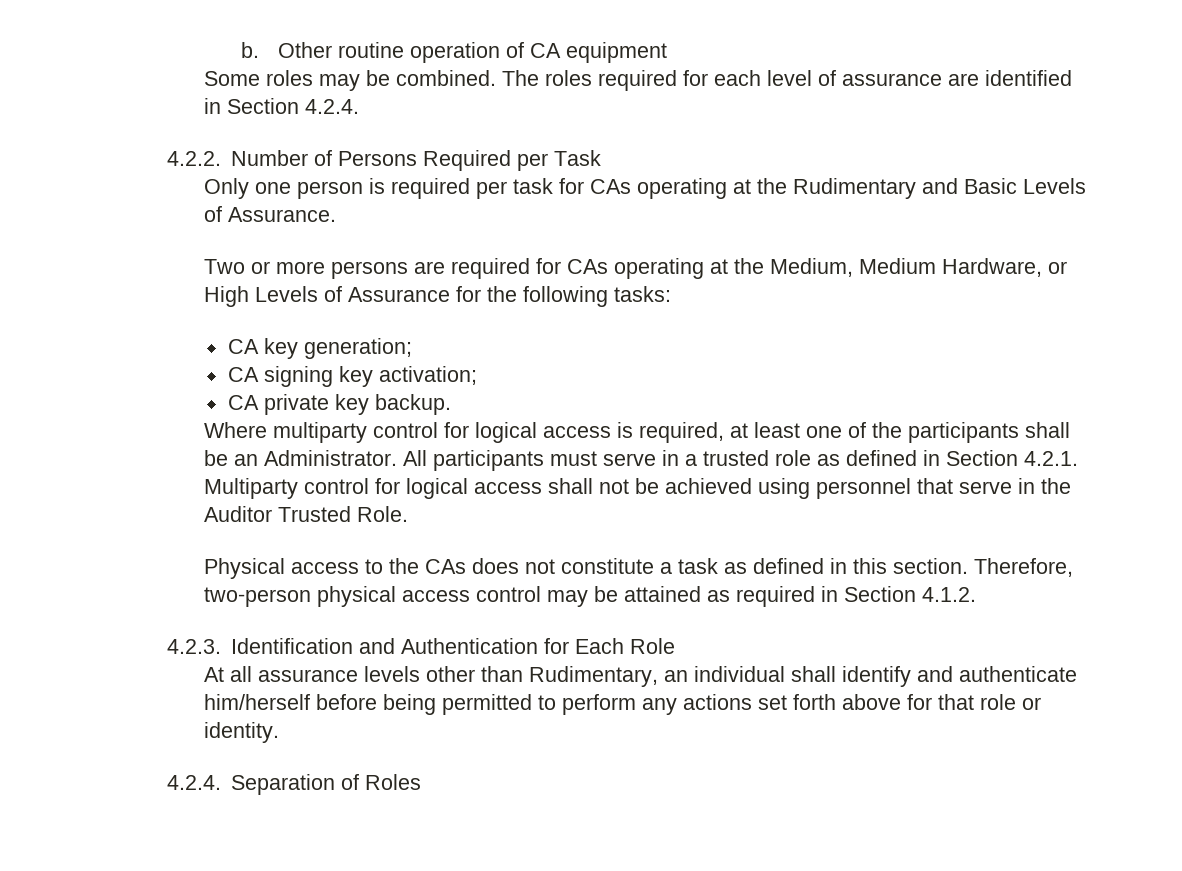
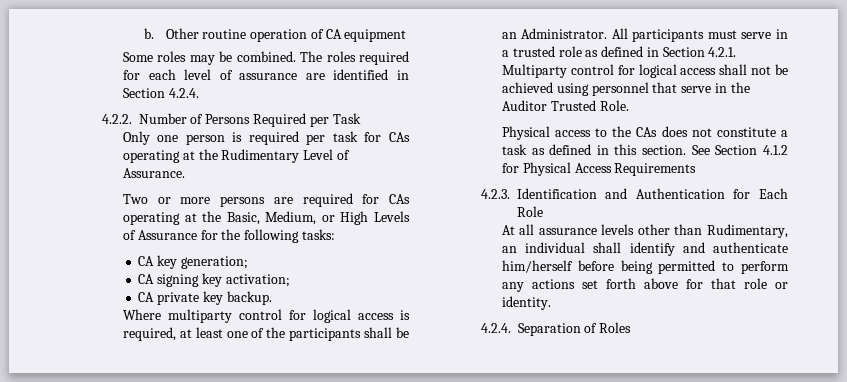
[921,178,1086,194] and Basic Levels -> [303,149,334,160] Level
[769,258,1042,277] Medium, Medium Hardware, -> [226,211,317,225] Basic, Medium,
[973,558,1073,577] [203,586,976,607] Therefore, two-person physical access control may be attained as required in Section 4.1.2. -> [691,145,788,155] [501,162,697,176] See Section 4.1.2 for Physical Access Requirements

